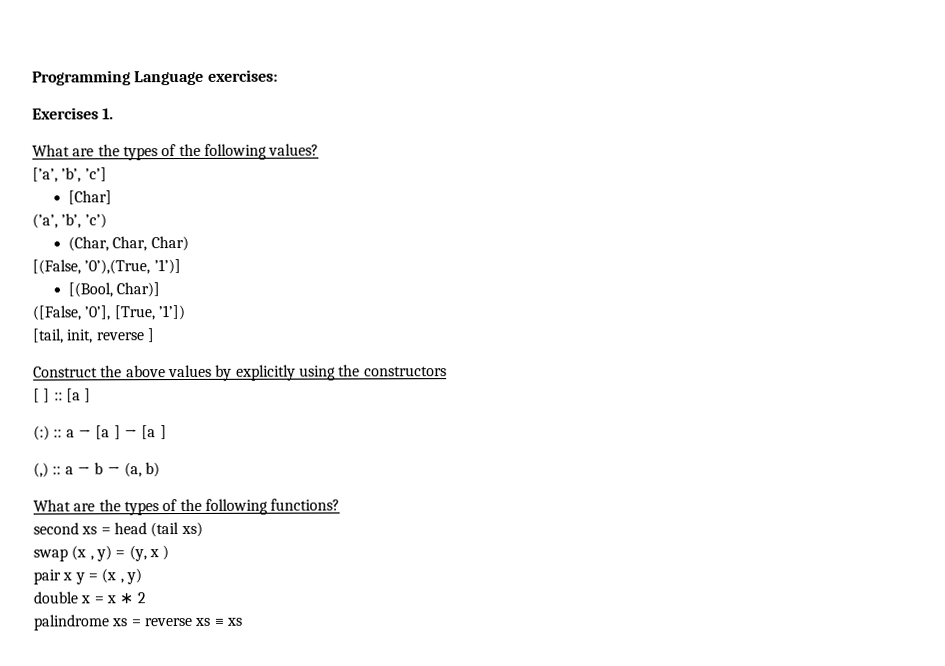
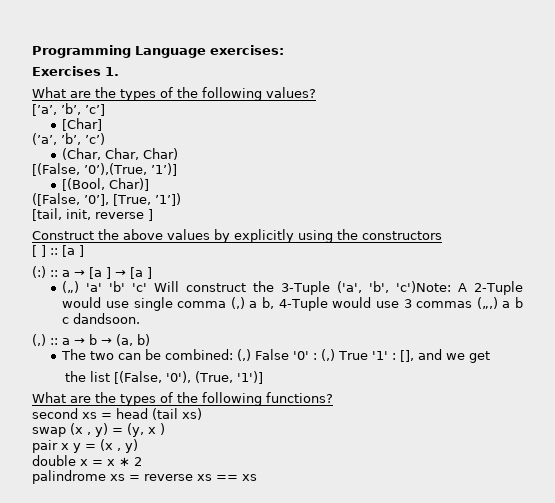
(167, 432) none -> [62,281,524,295] [62,297,523,311] [62,313,141,324] // („) 'a' 'b' 'c' Will construct the 3-Tuple ('a', 'b', 'c')Note: A 2-Tuple would use single comma (,) a b, 4-Tuple would use 3 commas („,) a b c dandsoon.
(161, 470) none -> [61,349,491,363] [65,371,264,384] // The two can be combined: (,) False '0' : (,) True '1' : [], and we get // the list [(False, '0'), (True, '1')]
[213,618,225,626] ≡ -> [216,475,238,481] ==

